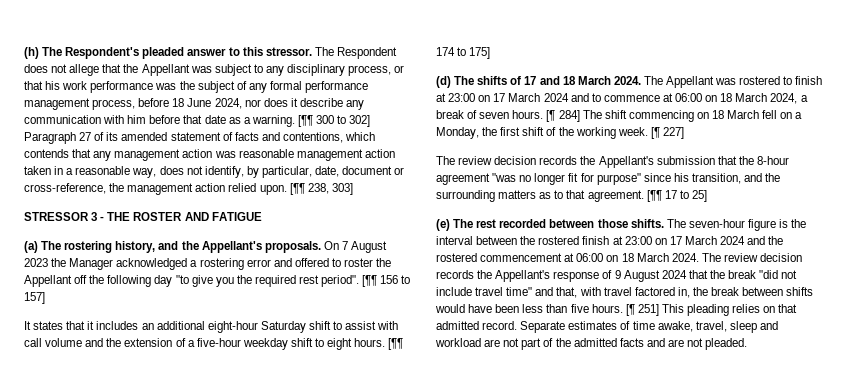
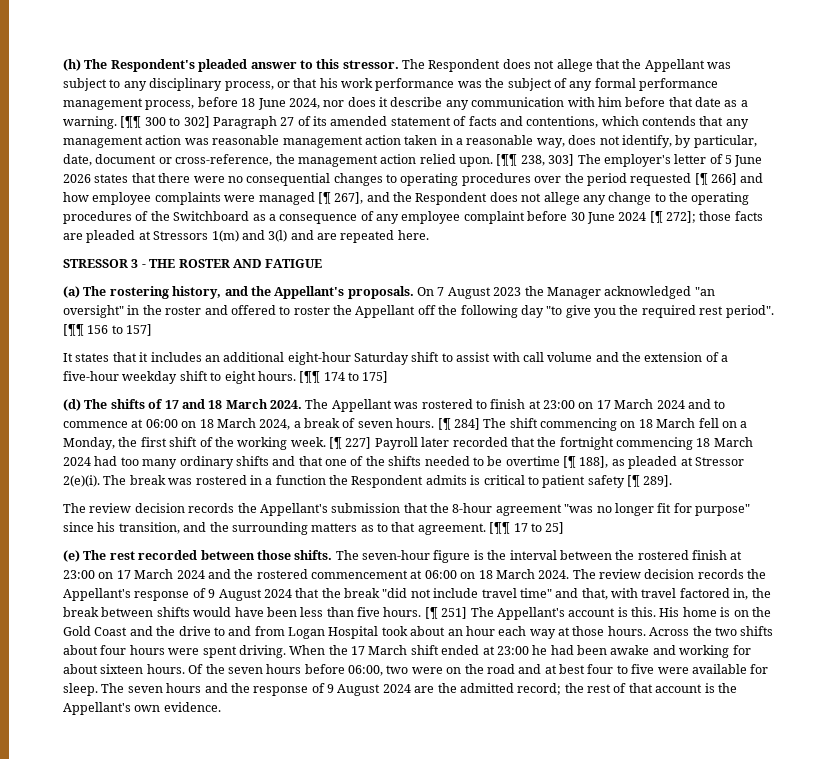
(353, 189) none -> [577,154,763,167] [63,173,764,186] [63,192,750,205] [63,211,763,224] [63,230,429,243] The employer's letter of 5 June 2026 states that there were no consequential changes to operating procedures over the period requested [¶ 266] and how employee complaints were managed [¶ 267], and the Respondent does not allege any change to the operating procedures of the Switchboard as a consequence of any employee complaint before 30 June 2024 [¶ 272]; those facts are pleaded at Stressors 1(m) and 3(l) and are repeated here.
[190,258,271,270] a rostering error -> [694,287,715,296] [63,305,202,318] "an oversight" in the roster
(684, 133) none -> [374,437,753,450] [63,456,744,469] [63,475,673,488] Payroll later recorded that the fortnight commencing 18 March 2024 had too many ordinary shifts and that one of the shifts needed to be overtime [¶ 188], as pleaded at Stressor 2(e)(i). The break was rostered in a function the Respondent admits is critical to patient safety [¶ 289].
[661,304,798,316] [436,321,778,333] [435,338,748,350] This pleading relies on that admitted record. Separate estimates of time awake, travel, sleep and workload are not part of the admitted facts and are not pleaded. -> [470,607,771,620] [63,626,774,639] [63,645,751,658] [63,664,769,676] [63,683,737,696] [63,702,221,715] The Appellant's account is this. His home is on the Gold Coast and the drive to and from Logan Hospital took about an hour each way at those hours. Across the two shifts about four hours were spent driving. When the 17 March shift ended at 23:00 he had been awake and working for about sixteen hours. Of the seven hours before 06:00, two were on the road and at best four to five were available for sleep. The seven hours and the response of 9 August 2024 are the admitted record; the rest of that account is the Appellant's own evidence.

